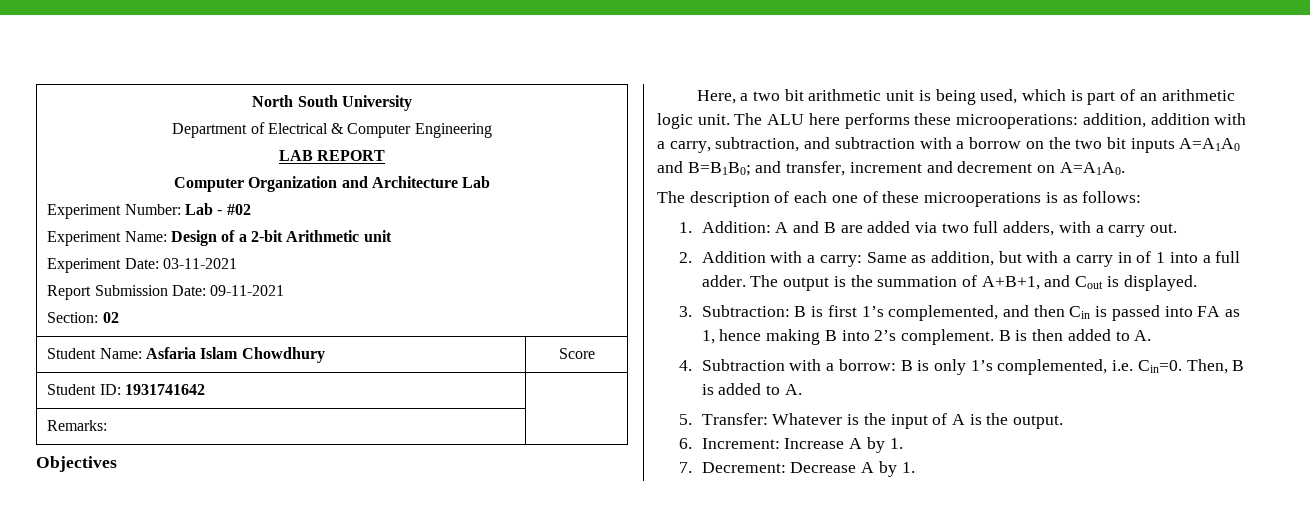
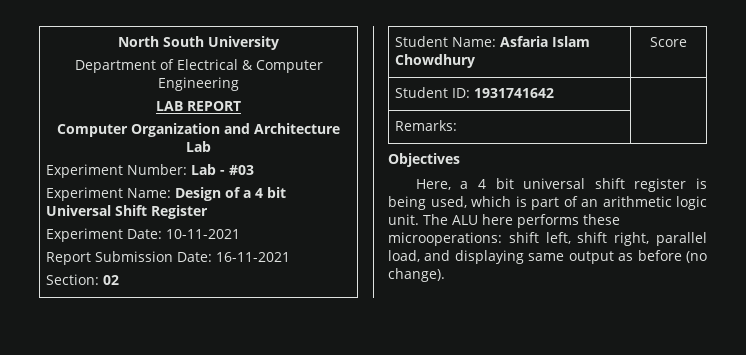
[226,204,251,215] #02 -> [229,165,255,175] #03
[250,230,392,242] 2-bit Arithmetic unit -> [255,187,287,198] [46,205,209,219] 4 bit Universal Shift Register
[163,258,238,269] 03-11-2021 -> [166,229,241,239] 10-11-2021
[210,285,285,296] 09-11-2021 -> [216,252,291,262] 16-11-2021
[752,89,915,101] two bit arithmetic unit -> [477,178,687,192] 4 bit universal shift register
[1082,113,1247,128] [657,137,1241,153] [657,161,1125,176] [657,191,1142,207] [679,221,1178,237] [679,251,1241,267] [701,275,1197,291] [679,305,1241,321] [701,329,1152,345] [679,359,1245,375] [701,383,802,395] [679,413,1064,429] [679,437,903,453] [679,461,915,477] addition, addition with a carry, subtraction, and subtraction with a borrow on the two bit inputs A=A1A0 and B=B1B0; and transfer, increment and decrement on A=A1A0. // The description of each one of these microoperations is as follows: // 1. Addition: A and B are added via two full adders, with a carry out. // 2. Addition with a carry: Same as addition, but with a carry in of 1 into a full adder. The output is the summation of A+B+1, and Cout is displayed. // 3. Subtraction: B is first 1’s complemented, and then Cin is passed into FA as 1, hence making B into 2’s complement. B is then added to A. // 4. Subtraction with a borrow: B is only 1’s complemented, i.e. Cin=0. Then, B is added to A. // 5. Transfer: Whatever is the input of A is the output. // 6. Increment: Increase A by 1. // 7. Decrement: Decrease A by 1. -> [508,232,707,246] [388,250,707,264] [388,268,445,282] shift left, shift right, parallel load, and displaying same output as before (no change).

